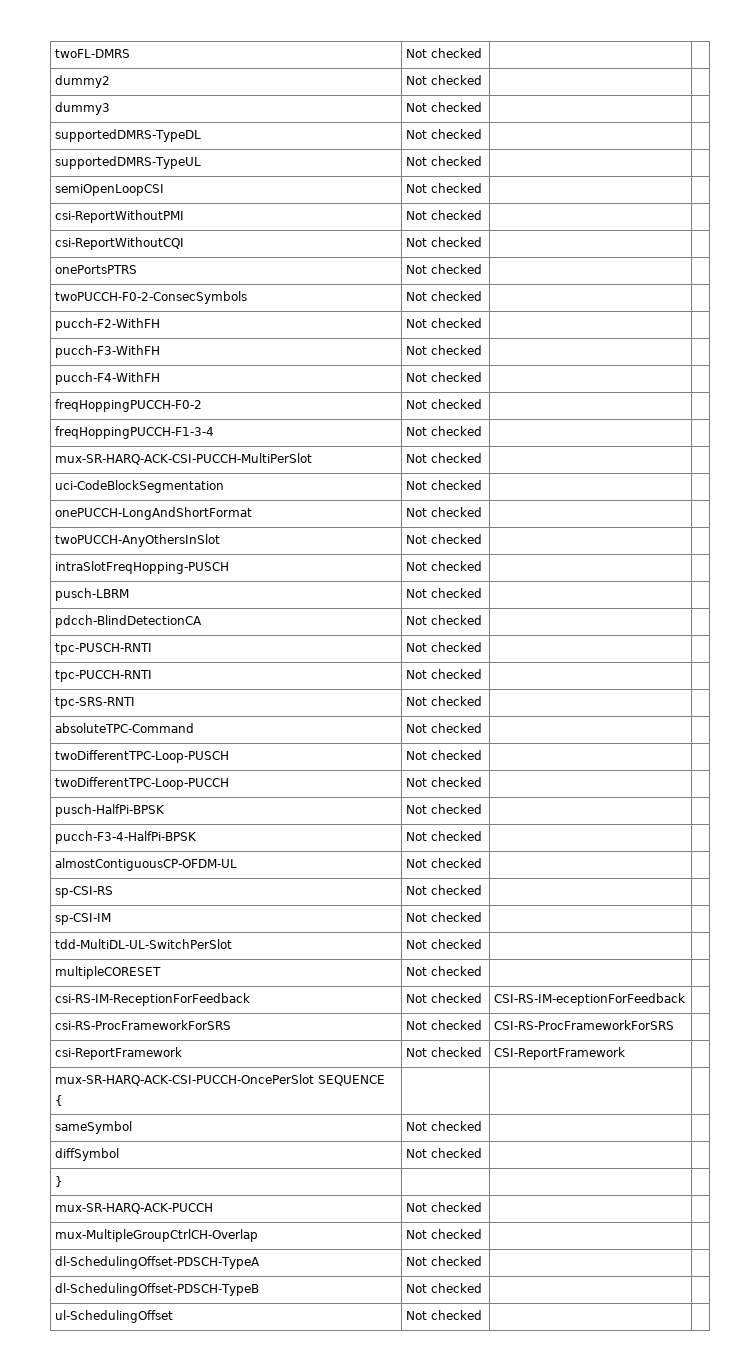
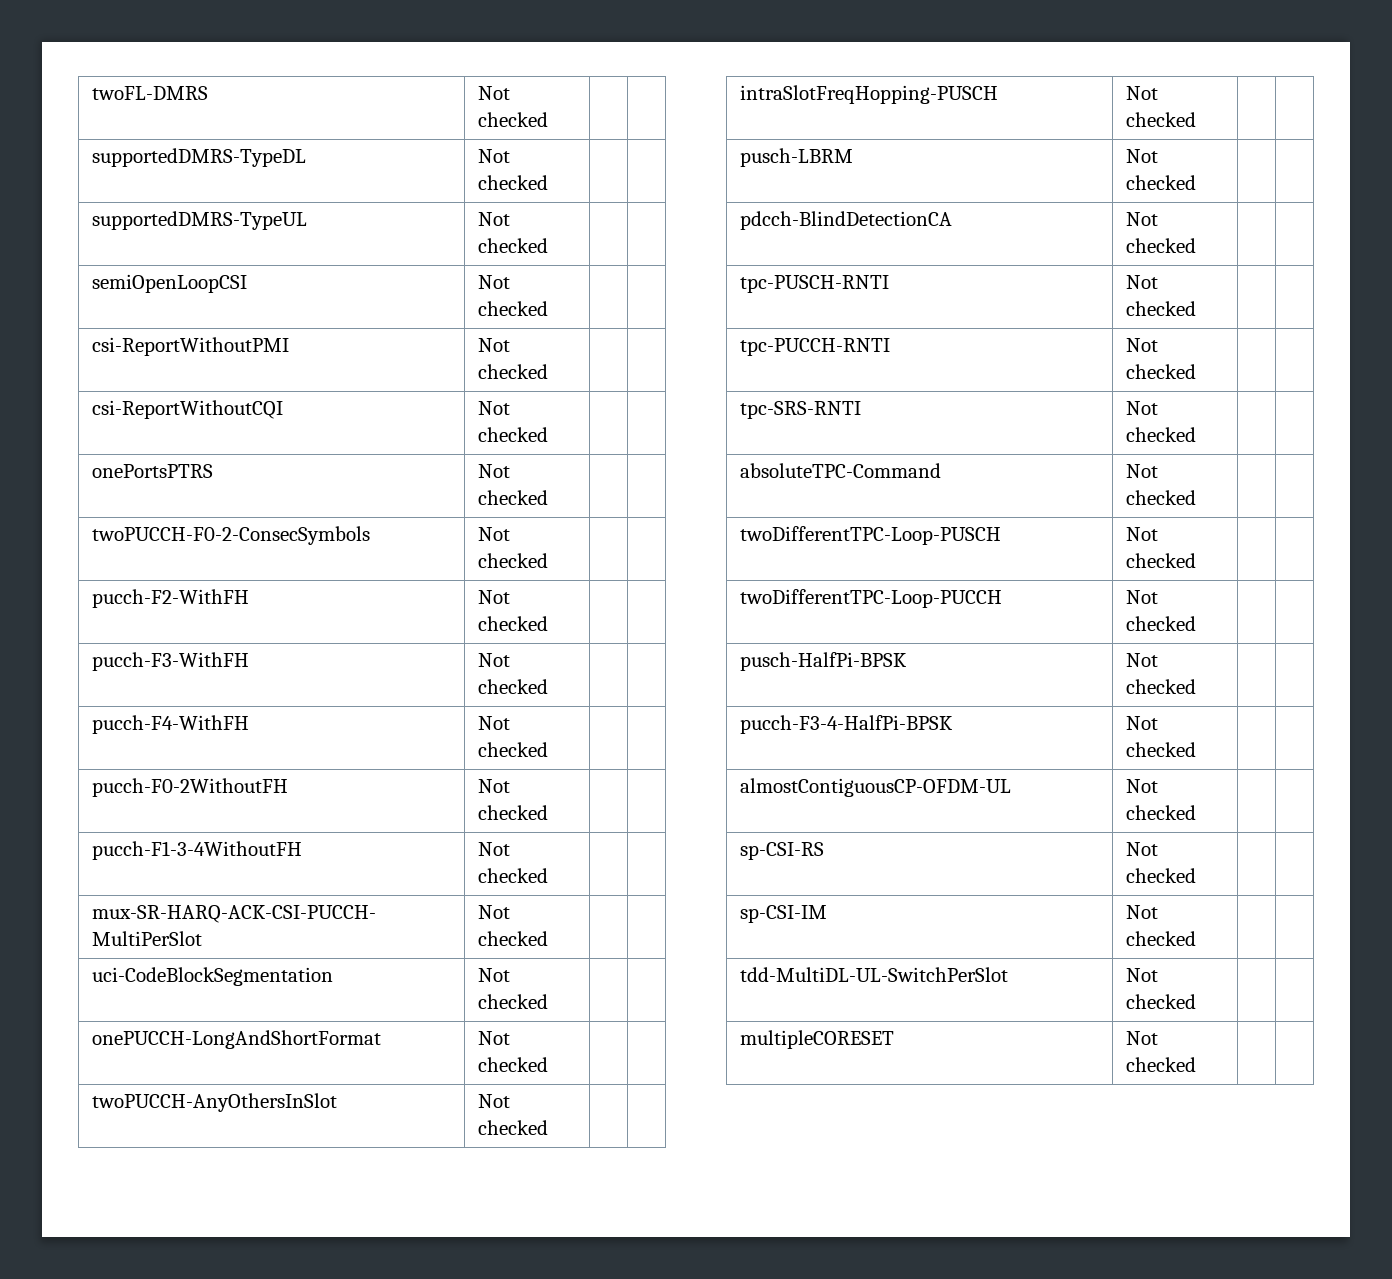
[55,75,111,88] [406,75,483,85] [55,102,111,115] [406,102,483,112] // dummy2 | Not checked | | // dummy3 | Not checked | | -> (548, 119) none
[55,399,203,412] [406,399,483,409] [55,426,215,439] freqHoppingPUCCH-F0-2 | Not checked | | // freqHoppingPUCCH-F1-3-4 -> [91,778,288,797] [477,779,510,793] [477,805,548,820] [91,841,302,860] pucch-F0-2WithoutFH | Not checked | | // pucch-F1-3-4WithoutFH
[55,993,251,1006] [406,993,483,1003] [494,993,686,1006] [55,1020,232,1030] [406,1020,483,1030] [494,1020,675,1030] [55,1047,183,1060] [406,1047,483,1057] [494,1047,626,1060] [55,1074,386,1086] [55,1095,64,1106] [55,1121,133,1134] [406,1121,483,1131] [55,1148,120,1161] [406,1148,483,1158] [55,1176,64,1187] [55,1203,214,1214] [406,1202,483,1212] [55,1229,259,1242] [406,1229,483,1239] [55,1256,261,1269] [406,1256,483,1266] [55,1283,260,1296] [406,1283,483,1293] [55,1310,174,1323] [406,1310,483,1320] // csi-RS-IM-ReceptionForFeedback | Not checked | CSI-RS-IM-eceptionForFeedback | // csi-RS-ProcFrameworkForSRS | Not checked | CSI-RS-ProcFrameworkForSRS | // csi-ReportFramework | Not checked | CSI-ReportFramework | // mux-SR-HARQ-ACK-CSI-PUCCH-OncePerSlot SEQUENCE { | | | // sameSymbol | Not checked | | // diffSymbol | Not checked | | // } | | | // mux-SR-HARQ-ACK-PUCCH | Not checked | | // mux-MultipleGroupCtrlCH-Overlap | Not checked | | // dl-SchedulingOffset-PDSCH-TypeA | Not checked | | // dl-SchedulingOffset-PDSCH-TypeB | Not checked | | // ul-SchedulingOffset | Not checked | | -> (1196, 1064) none

